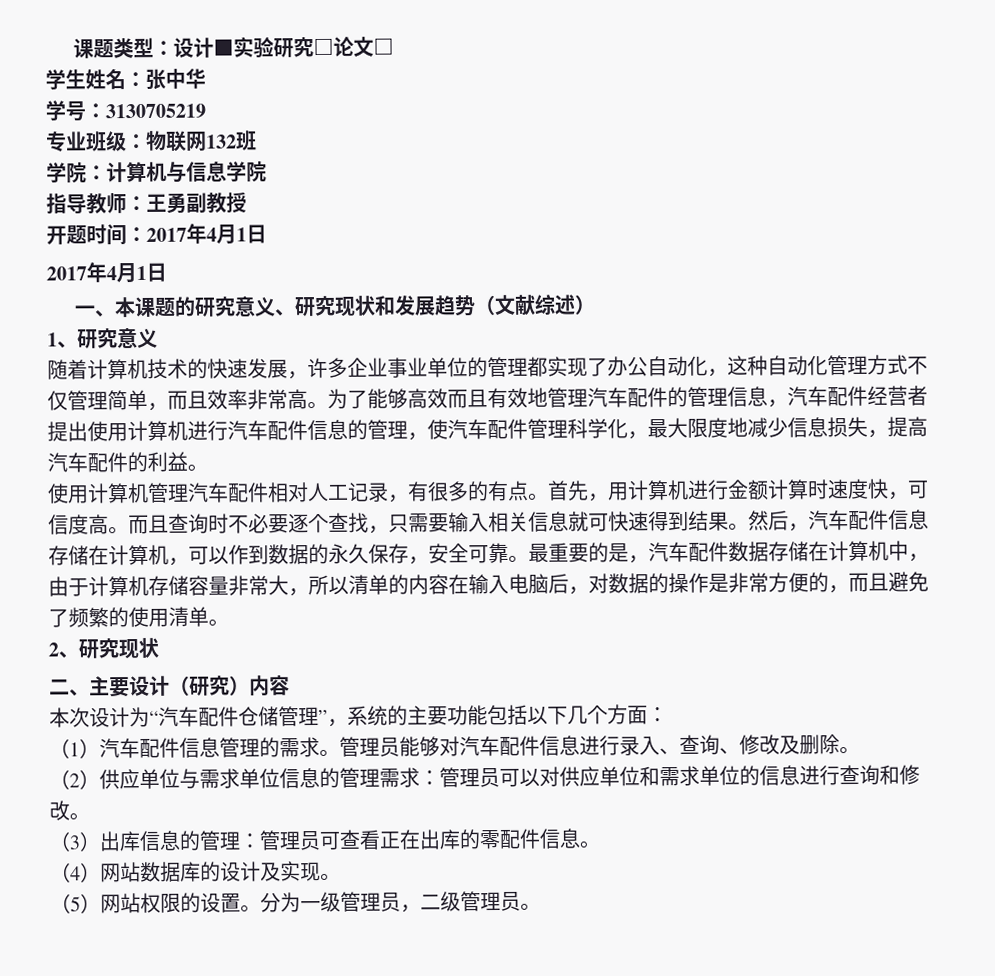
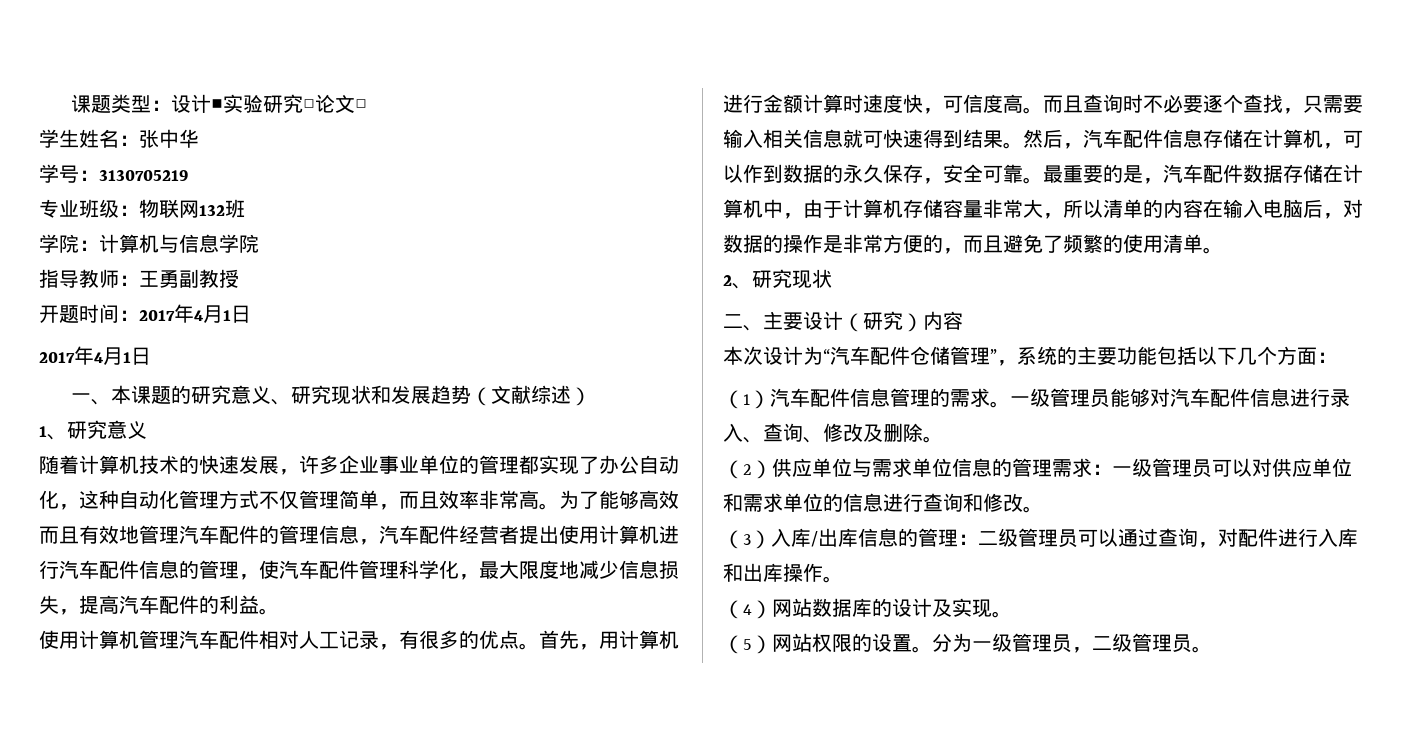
[487,480,509,502] 有 -> [479,630,499,649] 优
(340, 752) none -> [1010,388,1050,407] 一级
(440, 778) none -> [1112,458,1152,477] 一级
(101, 841) none -> [771,528,818,547] 入库/
[259,828,581,851] 管理员可查看正在出库的零配件信息 -> [978,528,1358,548] [723,563,823,582] 二级管理员可以通过查询，对配件进行入库和出库操作

